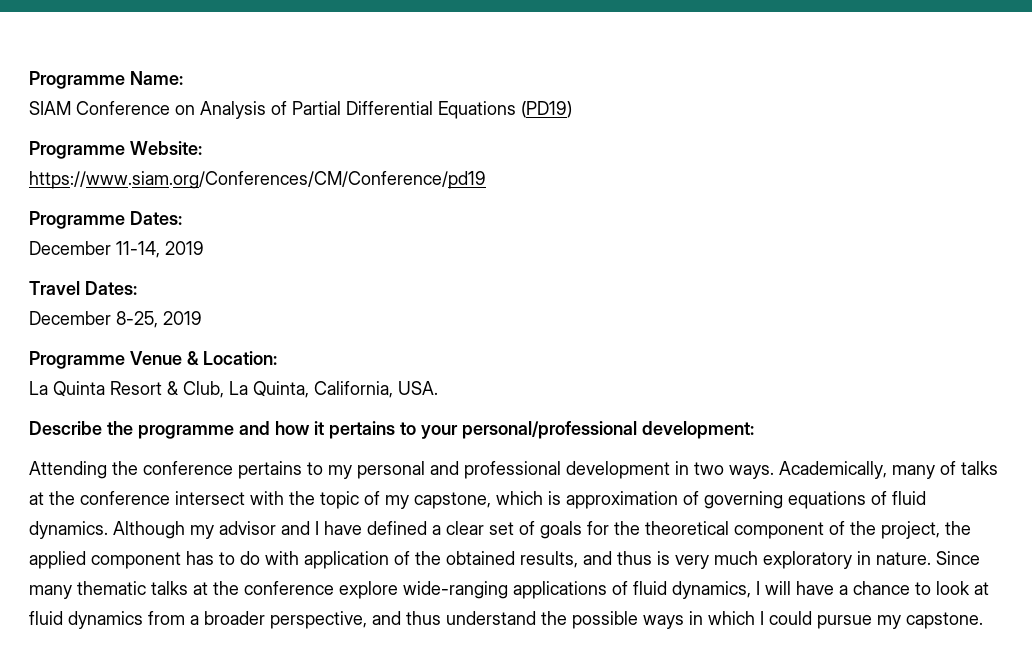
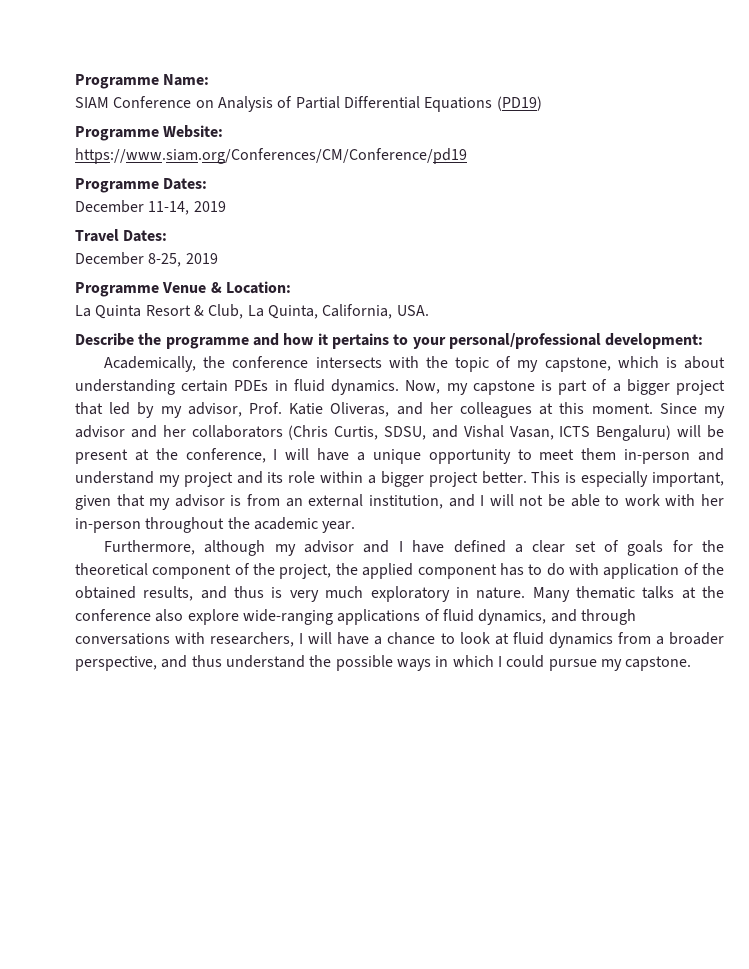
[29,461,998,479] [29,491,245,505] Attending the conference pertains to my personal and professional development in two ways. Academically, many of talks at the conference intersect -> [104,356,382,372] Academically, the conference intersects
[566,491,926,509] [29,521,185,539] approximation of governing equations of fluid dynamics. Although -> [683,356,725,369] [75,379,725,395] [75,402,725,418] [75,425,724,441] [75,448,724,464] [75,471,724,487] [75,494,724,510] [75,517,356,533] [104,540,266,556] about understanding certain PDEs in fluid dynamics. Now, my capstone is part of a bigger project that led by my advisor, Prof. Katie Oliveras, and her colleagues at this moment. Since my advisor and her collaborators (Chris Curtis, SDSU, and Vishal Vasan, ICTS Bengaluru) will be present at the conference, I will have a unique opportunity to meet them in-person and understand my project and its role within a bigger project better. This is especially important, given that my advisor is from an external institution, and I will not be able to work with her in-person throughout the academic year. // Furthermore, although
[936,551,980,565] [29,585,72,599] Since many -> [532,587,570,602] Many
(334, 588) none -> [155,609,184,622] also
(751, 590) none -> [550,609,636,625] [75,632,295,647] and through conversations with researchers,

